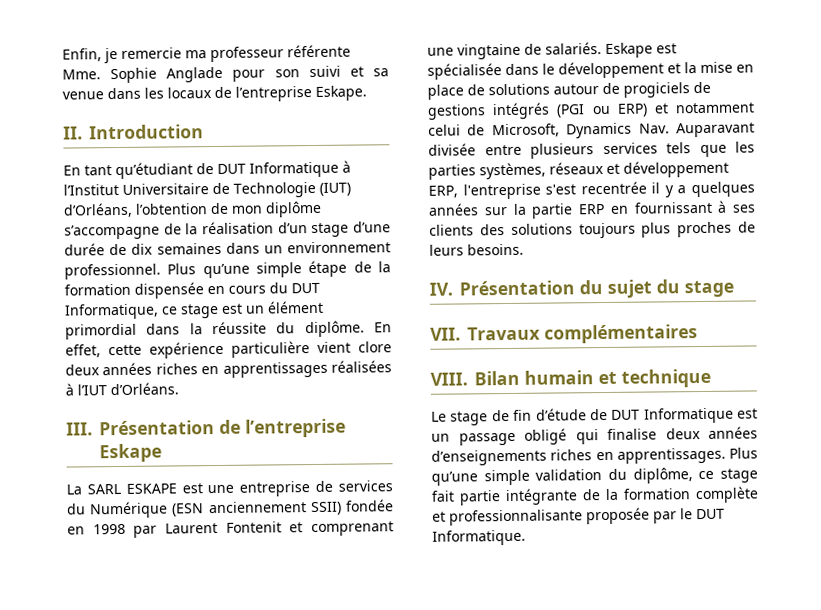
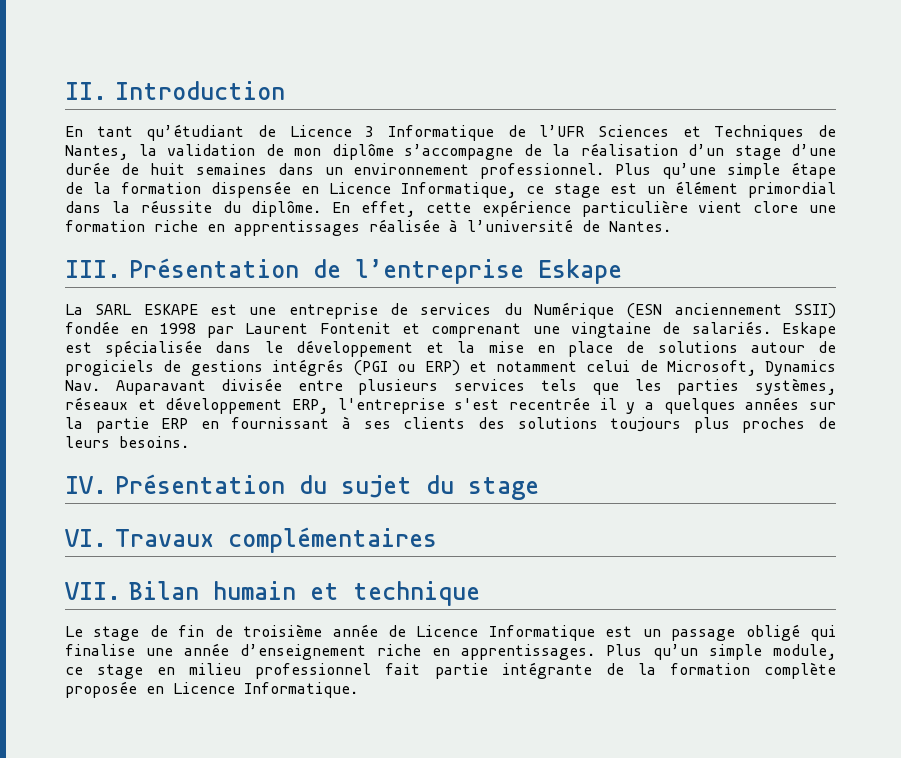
[62,44,351,64] [62,65,389,84] [62,85,367,102] Enfin, je remercie ma professeur référente Mme. Sophie Anglade pour son suivi et sa venue dans les locaux de l’entreprise Eskape. // -> (65, 91) none
[217,160,351,178] [63,181,351,198] [63,202,208,218] DUT Informatique à l’Institut Universitaire de Technologie (IUT) d’Orléans, l’obtention -> [289,125,836,141] [65,144,255,160] Licence 3 Informatique de l’UFR Sciences et Techniques de Nantes, la validation
[131,243,154,255] dix -> [149,163,185,175] huit
[228,282,320,294] cours du DUT -> [329,182,391,194] Licence
[65,360,392,378] [65,382,179,396] deux années riches en apprentissages réalisées à l’IUT d’Orléans. -> [809,205,837,213] [65,219,671,236] une formation riche en apprentissages réalisée à l’université de Nantes.
[430,327,461,341] VII. -> [65,529,107,547] VI.
[430,372,468,386] VIII. -> [65,582,121,600] VII.
[535,408,641,421] d’étude de DUT -> [214,624,479,637] de troisième année de Licence
[665,426,758,440] [431,447,758,466] [431,467,758,486] deux années d’enseignements riches en apprentissages. Plus qu’une simple validation du diplôme, ce stage -> [146,643,836,660] [65,663,372,679] une année d’enseignement riche en apprentissages. Plus qu’un simple module, ce stage en milieu professionnel
[432,507,725,526] et professionnalisante proposée par le DUT -> [65,681,235,698] proposée en Licence

